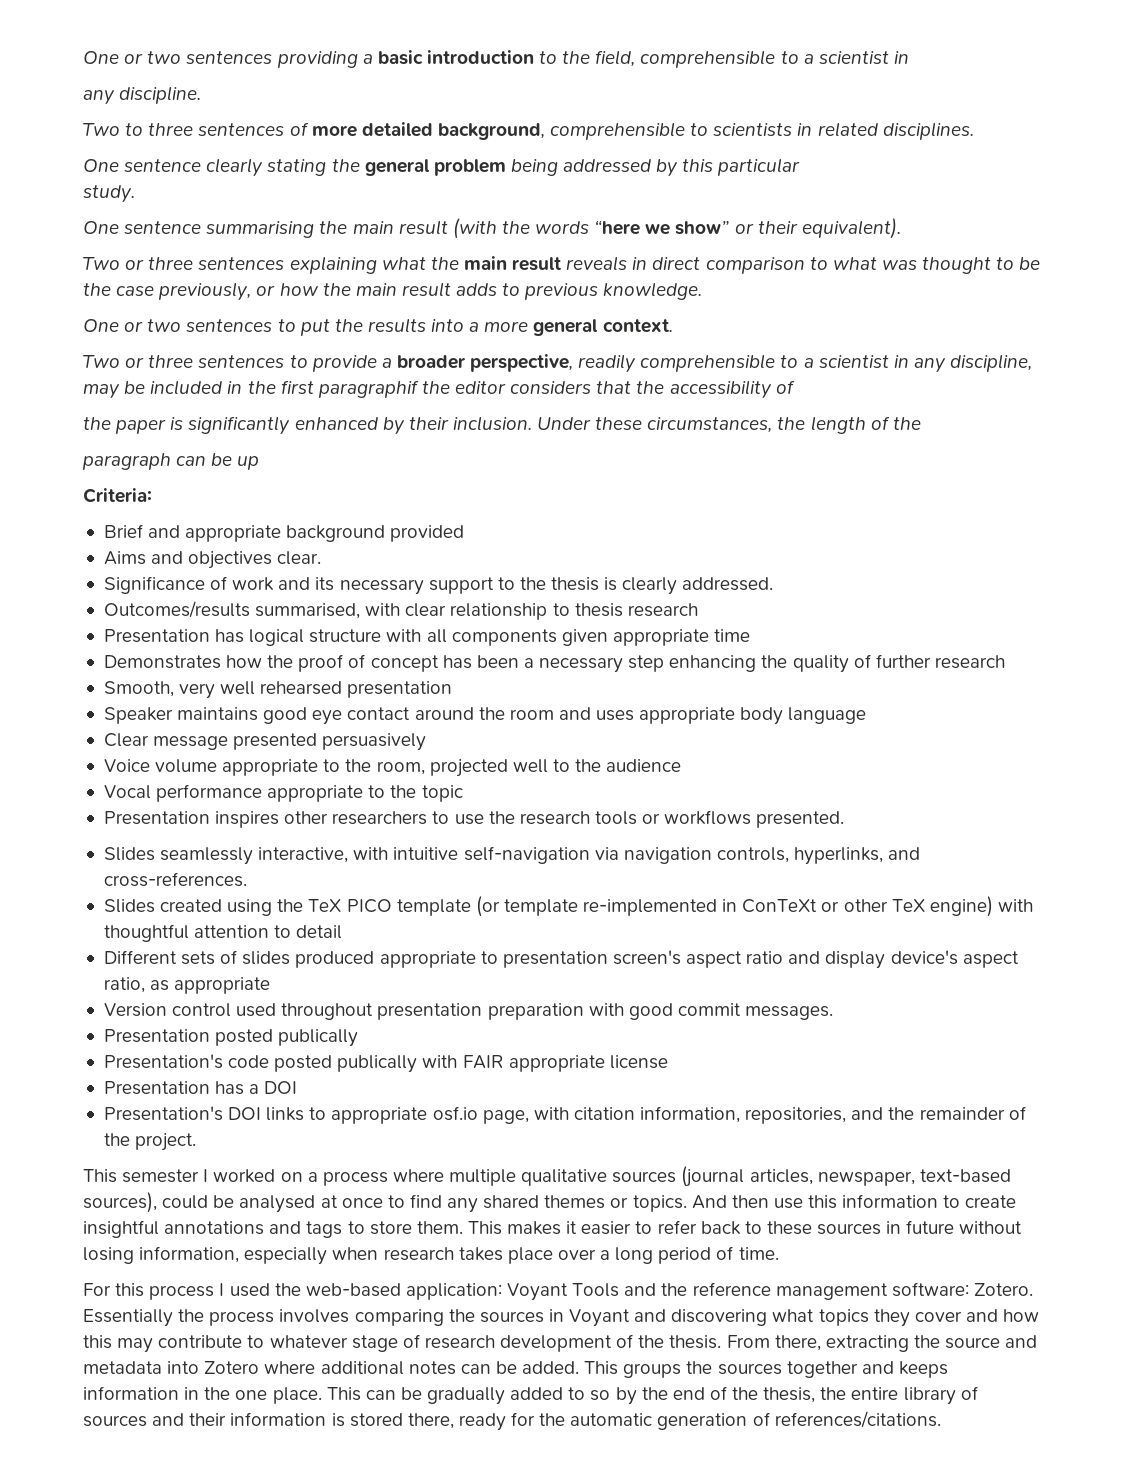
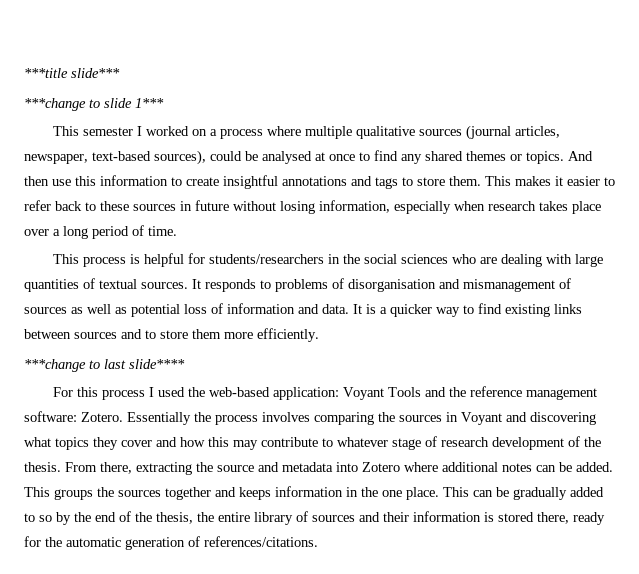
[83,50,909,68] [83,86,202,105] [83,122,974,140] [83,158,801,177] [83,185,135,203] [83,218,901,239] [83,256,1041,274] [83,282,703,301] [83,318,673,336] [83,354,1033,373] [83,380,795,399] [83,416,921,435] [82,453,260,470] [83,488,152,503] [103,524,465,542] [103,551,322,569] [103,576,774,595] [103,601,698,620] [103,629,751,646] [103,654,1005,673] [103,681,453,699] [103,707,867,725] [103,733,427,751] [103,759,682,777] [103,784,463,802] [103,810,845,828] [103,846,921,865] [103,872,247,887] [103,896,1033,917] [103,924,343,942] [103,950,1019,969] [103,977,271,994] [103,1003,834,1020] [103,1029,359,1047] [103,1054,668,1073] [103,1081,298,1095] [103,1106,1026,1124] [103,1133,197,1151] One or two sentences providing a basic introduction to the field, comprehensible to a scientist in // any discipline. // Two to three sentences of more detailed background, comprehensible to scientists in related disciplines. // One sentence clearly stating the general problem being addressed by this particular // study. // One sentence summarising the main result (with the words “here we show” or their equivalent). // Two or three sentences explaining what the main result reveals in direct comparison to what was thought to be the case previously, or how the main result adds to previous knowledge. // One or two sentences to put the results into a more general context. // Two or three sentences to provide a broader perspective, readily comprehensible to a scientist in any discipline, may be included in the first paragraphif the editor considers that the accessibility of // the paper is significantly enhanced by their inclusion. Under these circumstances, the length of the // paragraph can be up // Criteria: // Brief and appropriate background provided // Aims and objectives clear. // Significance of work and its necessary support to the thesis is clearly addressed. // Outcomes/results summarised, with clear relationship to thesis research // Presentation has logical structure with all components given appropriate time // Demonstrates how the proof of concept has been a necessary step enhancing the quality of further research // Smooth, very well rehearsed presentation // Speaker maintains good eye contact around the room and uses appropriate body language // Clear message presented persuasively // Voice volume appropriate to the room, projected well to the audience // Vocal performance appropriate to the topic // Presentation inspires other researchers to use the research tools or workflows presented. // Slides seamlessly interactive, with intuitive self-navigation via navigation controls, hyperlinks, and cross-references. // Slides created using the TeX PICO template (or template re-implemented in ConTeXt or other TeX engine) with thoughtful attention to detail // Different sets of slides produced appropriate to presentation screen's aspect ratio and display device's aspect ratio, as appropriate // Version control used throughout presentation preparation with good commit messages. // Presentation posted publically // Presentation's code posted publically with FAIR appropriate license // Presentation has a DOI // Presentation's DOI links to appropriate osf.io page, with citation information, repositories, and the remainder of the project. -> [24,68,120,78] [24,98,164,111] ***title slide*** // ***change to slide 1***
(779, 1253) none -> [52,253,603,267] [24,278,571,292] [24,303,582,317] [24,328,319,342] [24,359,185,372] // This process is helpful for students/researchers in the social sciences who are dealing with large quantities of textual sources. It responds to problems of disorganisation and mismanagement of sources as well as potential loss of information and data. It is a quicker way to find existing links between sources and to store them more efficiently. // ***change to last slide****

